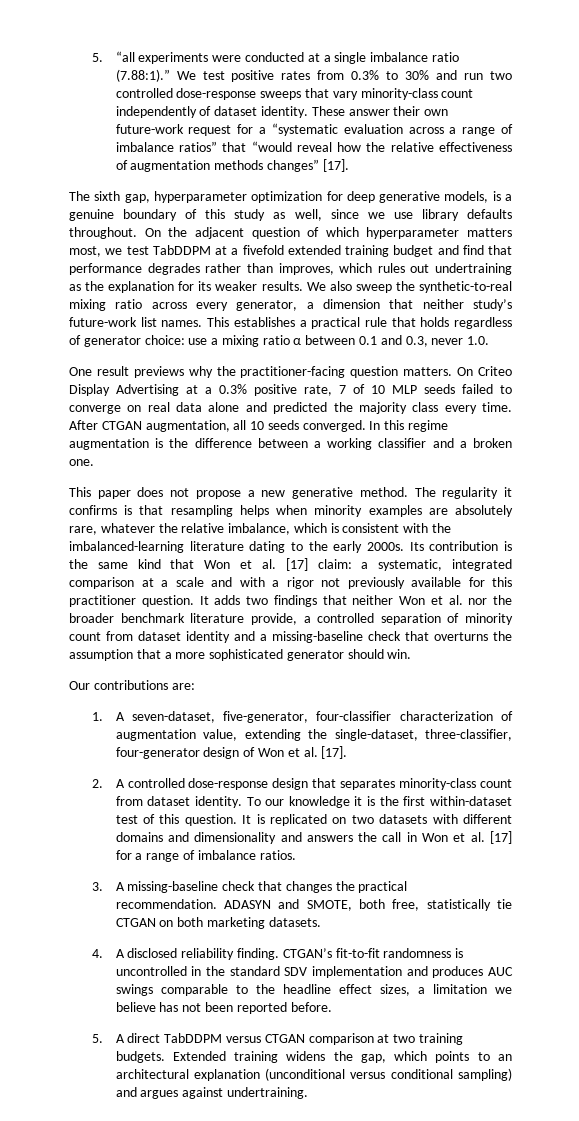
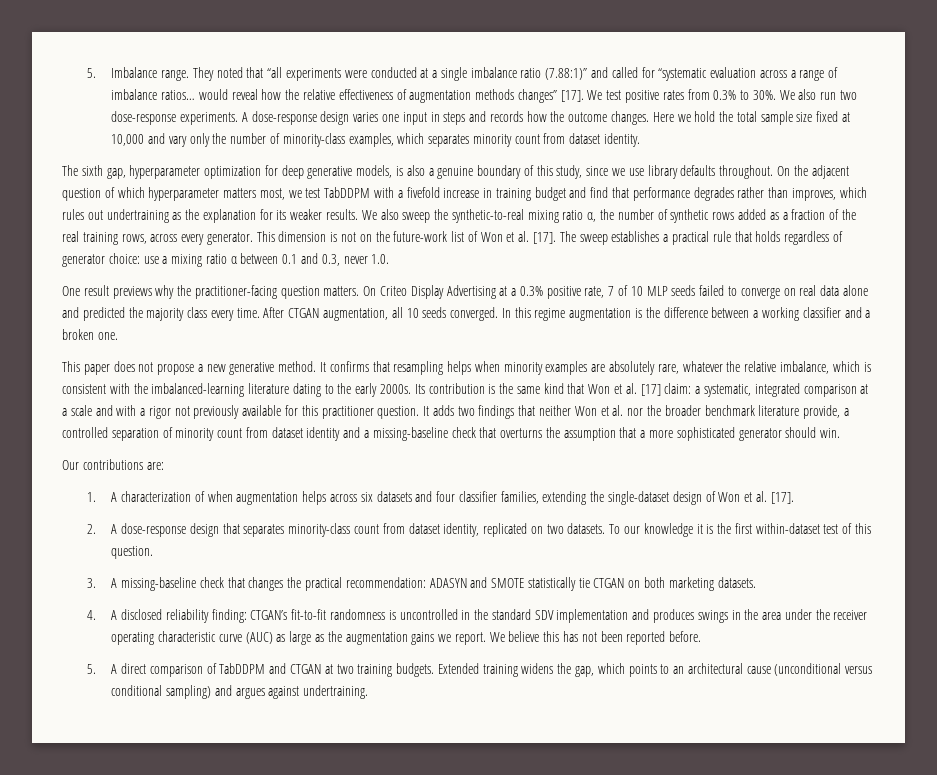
[92,53,104,62] 5. -> [86,67,264,81] 5. Imbalance range. They noted that
[115,69,512,82] [115,88,474,100] [115,106,449,118] [115,124,267,136] (7.88:1).” We test positive rates from 0.3% to 30% and run two controlled dose-response sweeps that vary minority-class count independently of dataset identity. These answer their own future-work request for a -> [545,67,655,80] (7.88:1)” and called for
[178,141,292,152] ratios” that “would -> [161,89,228,100] ratios… would
(349, 165) none -> [587,89,858,103] [111,111,851,125] [111,133,641,147] We test positive rates from 0.3% to 30%. We also run two dose-response experiments. A dose-response design varies one input in steps and records how the outcome changes. Here we hold the total sample size fixed at 10,000 and vary only the number of minority-class examples, which separates minority count from dataset identity.
(501, 196) none -> [406,165,425,176] also
[234,209,322,221] study as well, -> [556,165,583,179] study,
[215,246,227,255] at -> [374,187,395,198] with
[287,245,341,255] extended -> [443,188,493,198] increase in
[151,299,512,311] [69,317,230,327] across every generator, a dimension that neither study’s future-work list names. This -> [587,209,856,223] [62,231,608,245] α, the number of synthetic rows added as a fraction of the real training rows, across every generator. This dimension is not on the future-work list of Won et al. [17]. The sweep
[414,487,512,499] [69,505,133,515] The regularity it confirms is -> [320,361,369,372] It confirms
[131,711,513,723] [115,729,512,741] [115,747,200,759] seven-dataset, five-generator, four-classifier characterization of augmentation value, extending the single-dataset, three-classifier, four-generator -> [121,491,670,505] characterization of when augmentation helps across six datasets and four classifier families, extending the single-dataset
[127,778,185,788] controlled -> (118, 529) none
[194,796,242,808] identity. -> [443,523,606,537] identity, replicated on two datasets.
[242,814,512,826] [115,831,512,844] [115,850,296,862] It is replicated on two datasets with different domains and dimensionality and answers the call in Won et al. [17] for a range of imbalance ratios. -> (154, 552) none
[115,899,217,909] recommendation. -> [345,577,426,588] recommendation:
[306,899,420,911] SMOTE, both free, -> [491,578,525,588] SMOTE
[236,948,279,960] finding. -> [211,609,247,623] finding:
[488,967,513,976] [115,984,512,996] [115,1002,156,1012] AUC swings comparable to the headline effect sizes, a limitation we believe -> [697,609,868,623] [111,631,560,645] swings in the area under the receiver operating characteristic curve (AUC) as large as the augmentation gains we report. We believe this
[164,1033,374,1045] TabDDPM versus CTGAN comparison -> [149,663,321,677] comparison of TabDDPM and CTGAN
[193,1069,260,1081] explanation -> [746,666,771,674] cause

